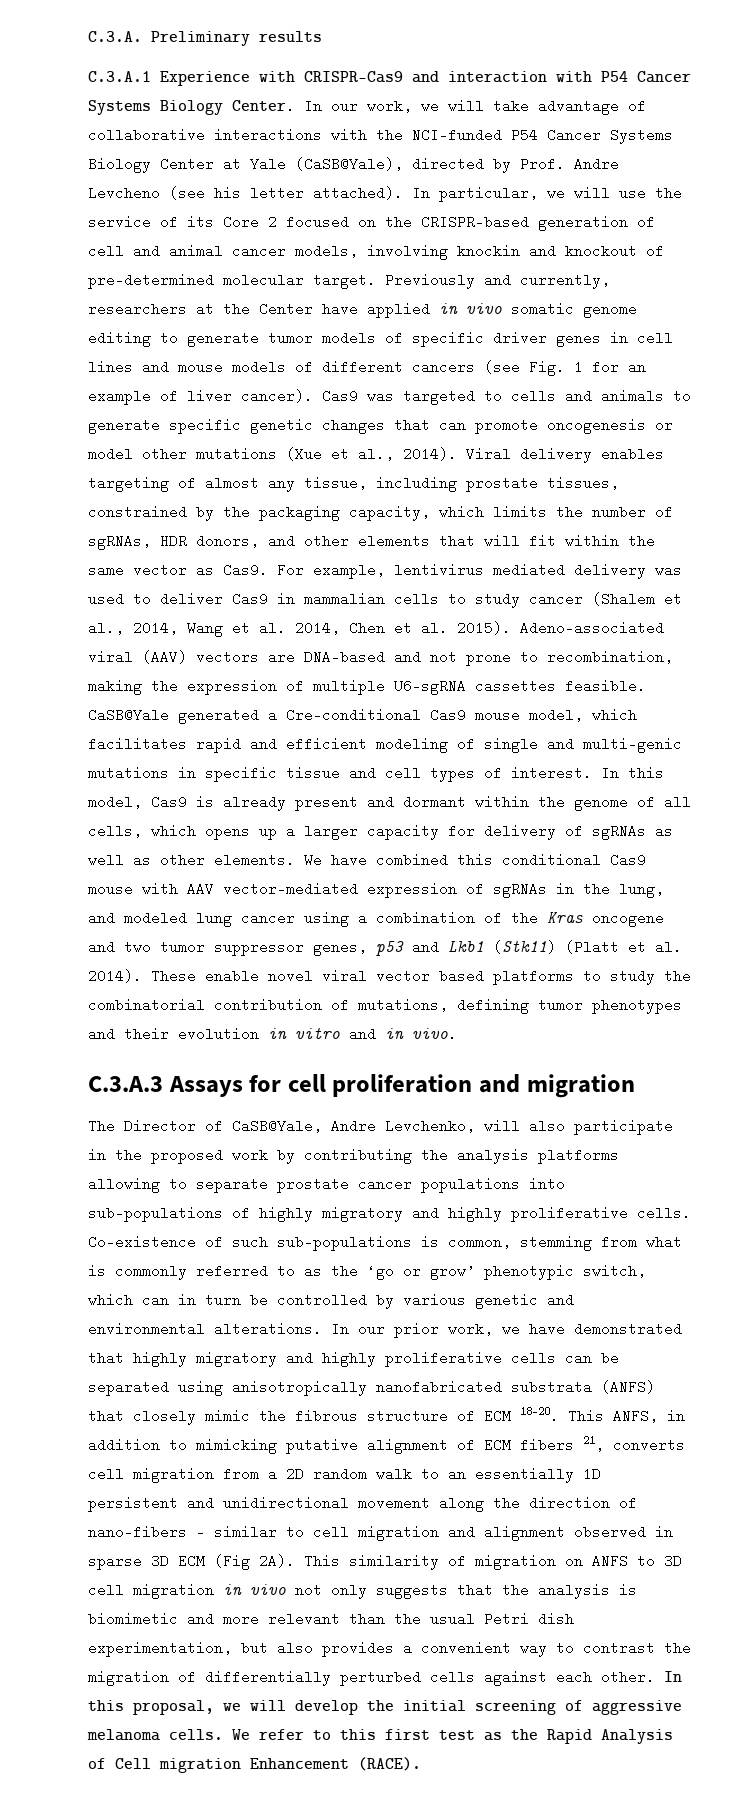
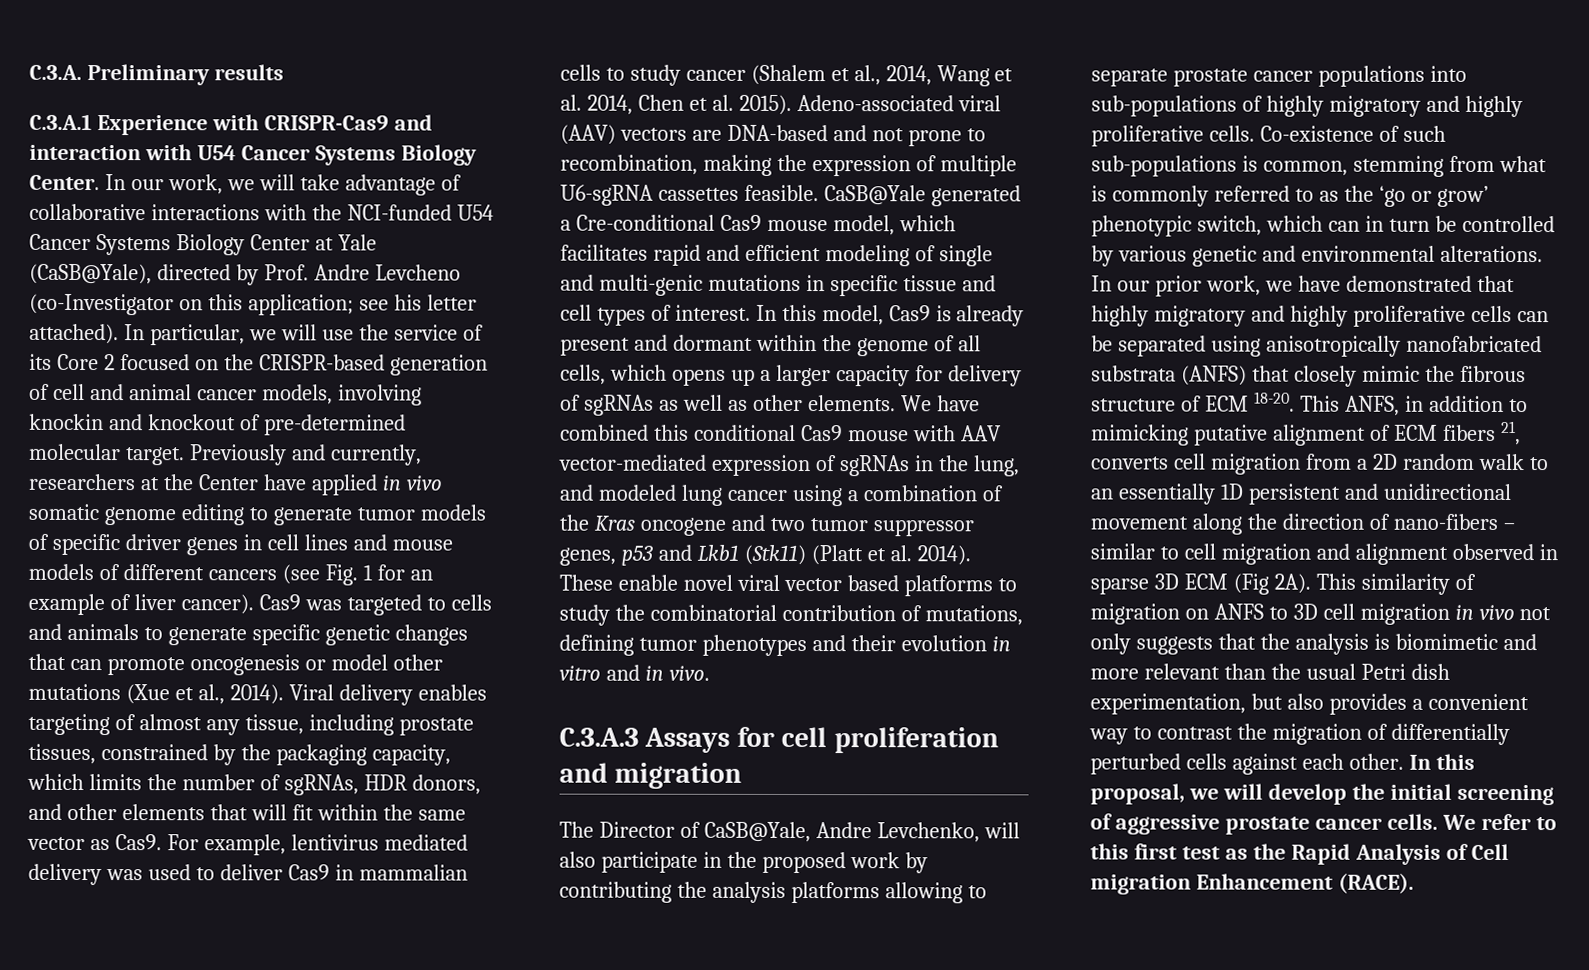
[601,71,628,82] P54 -> [196,145,236,161] U54
[511,128,538,142] P54 -> [456,204,494,221] U54
[169,186,205,200] (see -> [29,293,389,316] (co-Investigator on this application; see
[87,1729,160,1741] melanoma -> [1224,816,1382,835] prostate cancer

